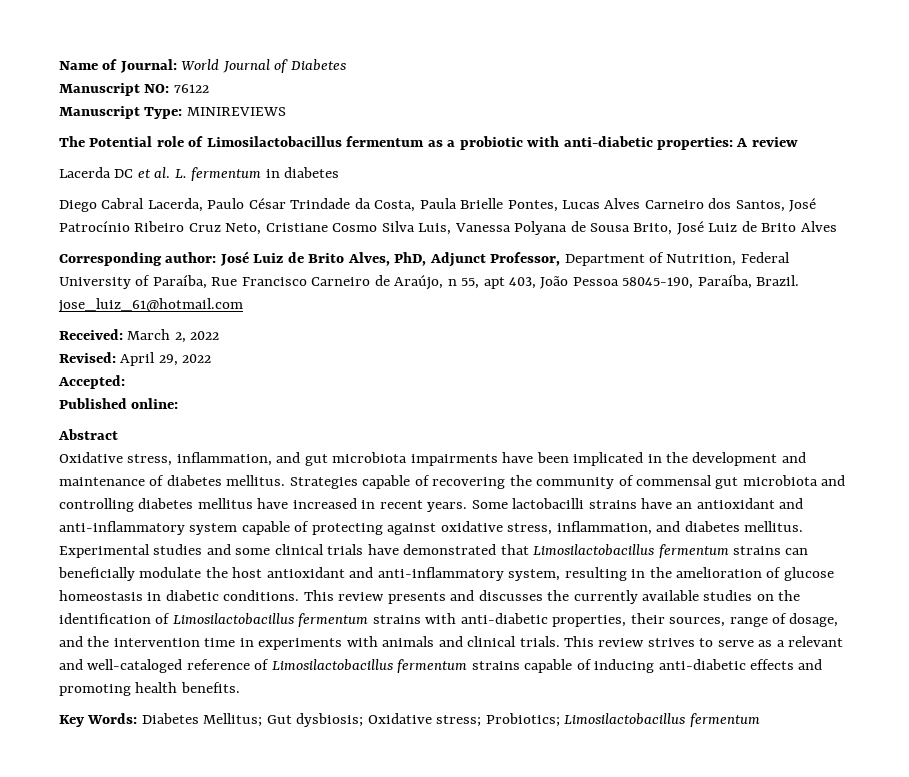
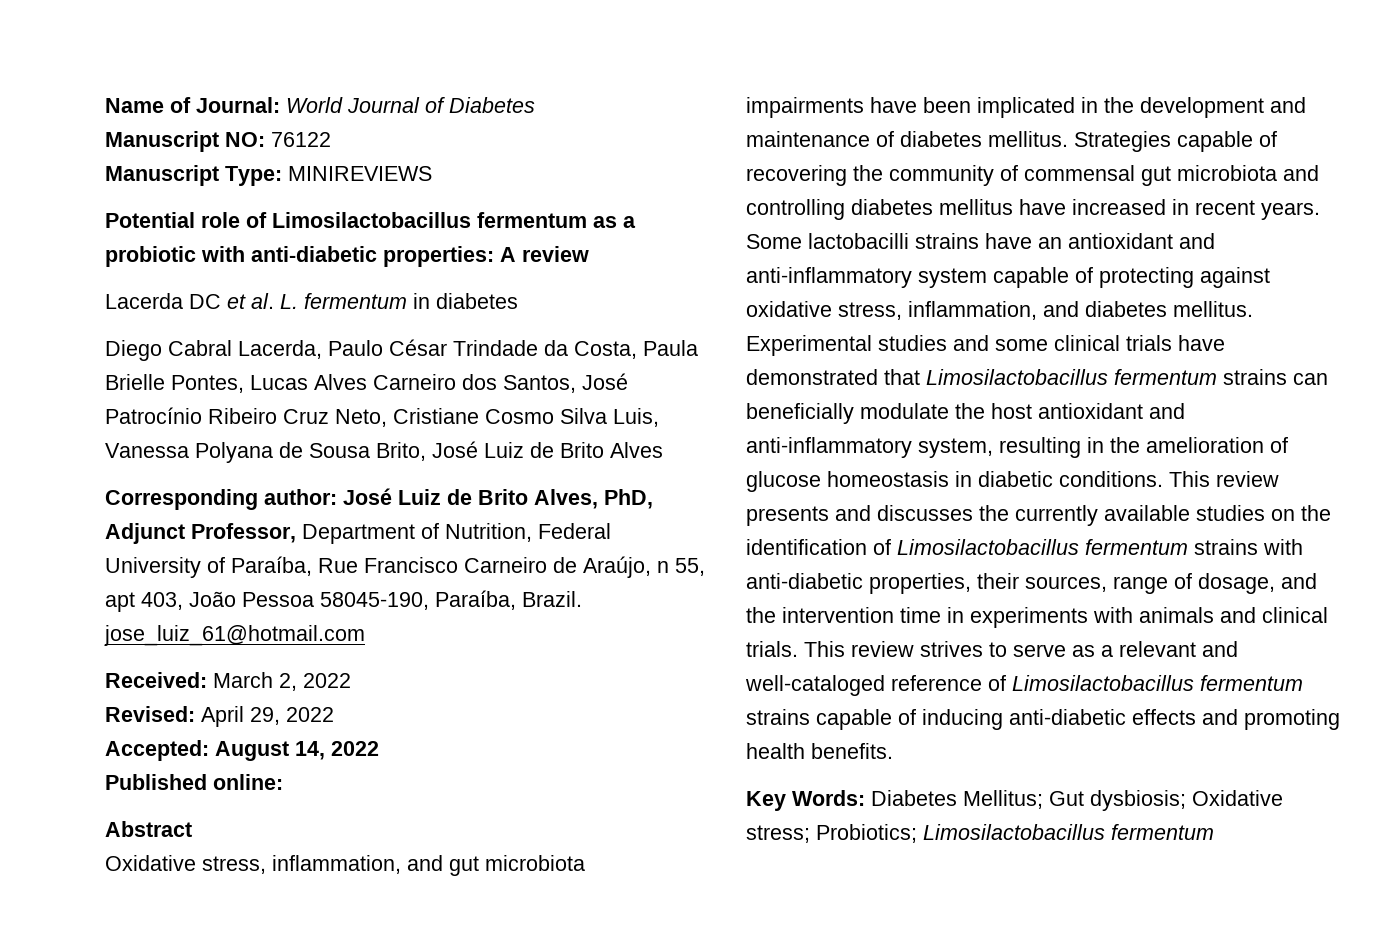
[59,136,85,147] The -> (432, 173) none
(125, 382) none -> [215,741,379,761] August 14, 2022

